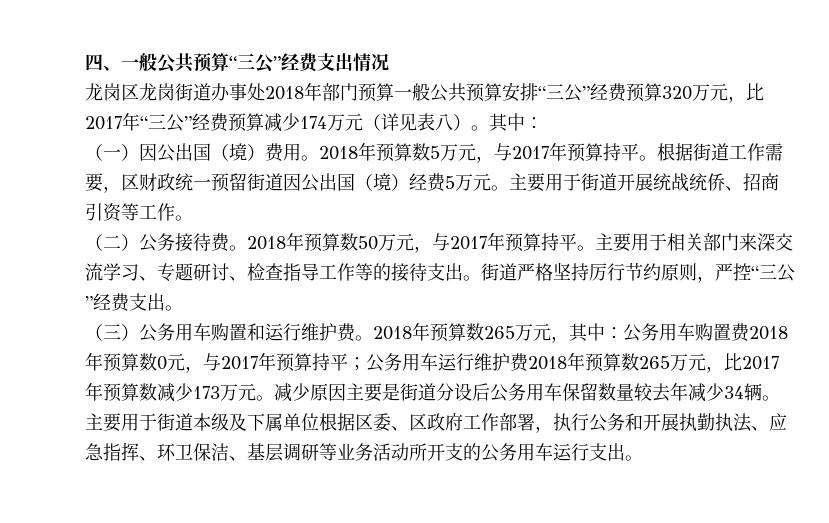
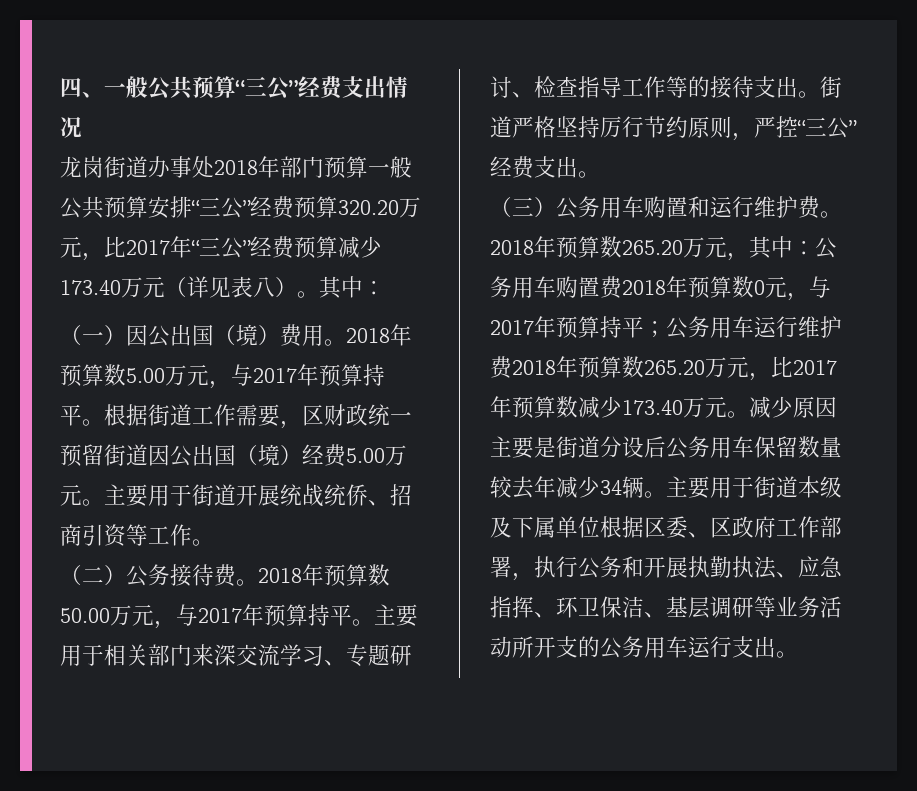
[121,83,175,101] 区龙岗 -> (104, 167) none
[662,86,692,100] 320 -> [338,200,399,215] 320.20
[300,116,327,129] 174 -> [60,280,121,295] 173.40
[430,146,440,159] 5 -> [126,368,165,383] 5.00
[445,176,455,189] 5 -> [346,448,385,463] 5.00
[358,236,378,250] 50 -> [60,608,110,623] 50.00
[484,326,515,339] 265 -> [622,240,683,255] 265.20
[639,356,670,369] 265 -> [644,360,705,375] 265.20
[193,386,220,399] 173 -> [622,400,683,415] 173.40

